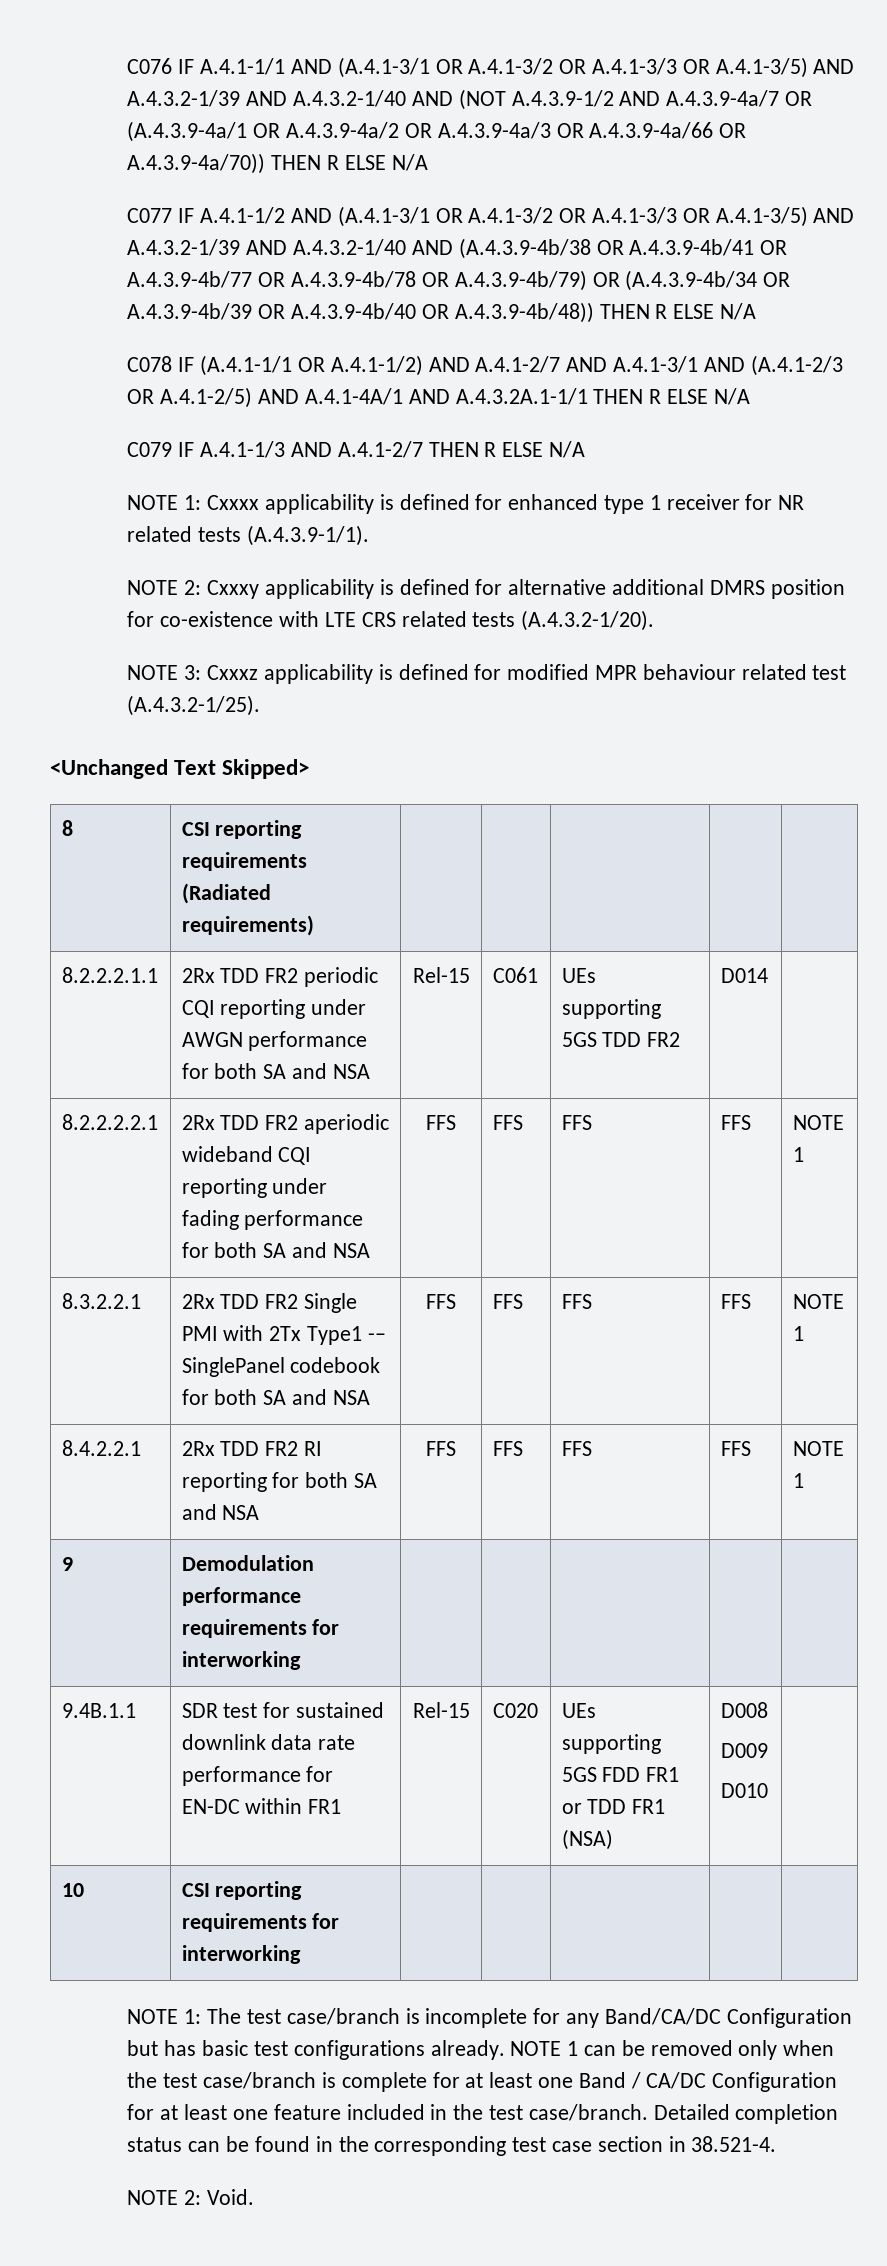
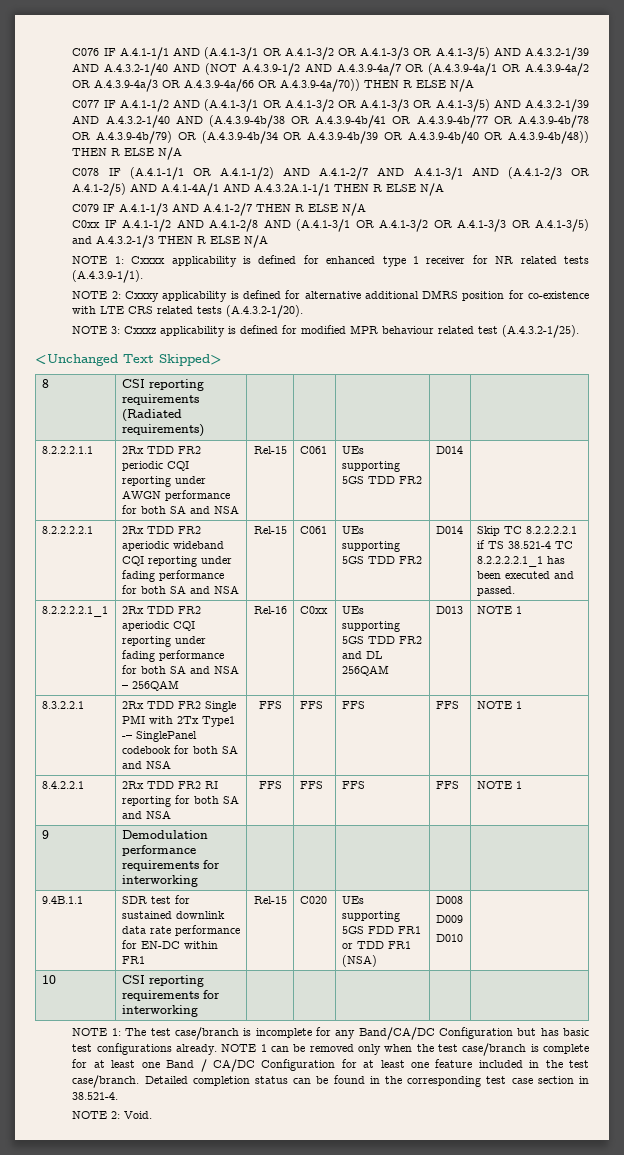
(585, 449) none -> [72,219,589,232] [72,235,269,248] // C0xx IF A.4.1-1/2 AND A.4.1-2/8 AND (A.4.1-3/1 OR A.4.1-3/2 OR A.4.1-3/3 OR A.4.1-3/5) and A.4.3.2-1/3 THEN R ELSE N/A
[426,1115,456,1130] [492,1115,523,1130] [561,1115,592,1130] [720,1115,751,1130] FFS | FFS | FFS | FFS -> [253,526,287,534] [299,526,327,534] [341,526,364,534] [341,541,400,552] [341,556,422,564] [435,526,463,534] [476,526,577,536] [476,540,573,549] [476,556,565,567] [476,571,574,579] [476,586,515,596] [41,606,108,617] [121,606,201,614] [121,621,195,631] [121,636,206,647] [121,650,224,662] [121,665,239,674] [121,680,179,691] [253,606,287,614] [299,606,328,614] [341,606,364,614] [341,621,400,632] [341,636,422,644] [341,651,382,659] [341,665,389,676] [435,606,463,614] Rel-15 | C061 | UEs supporting 5GS TDD FR2 | D014 | Skip TC 8.2.2.2.2.1 if TS 38.521-4 TC 8.2.2.2.2.1_1 has been executed and passed. // 8.2.2.2.2.1_1 | 2Rx TDD FR2 aperiodic CQI reporting under fading performance for both SA and NSA – 256QAM | Rel-16 | C0xx | UEs supporting 5GS TDD FR2 and DL 256QAM | D013

